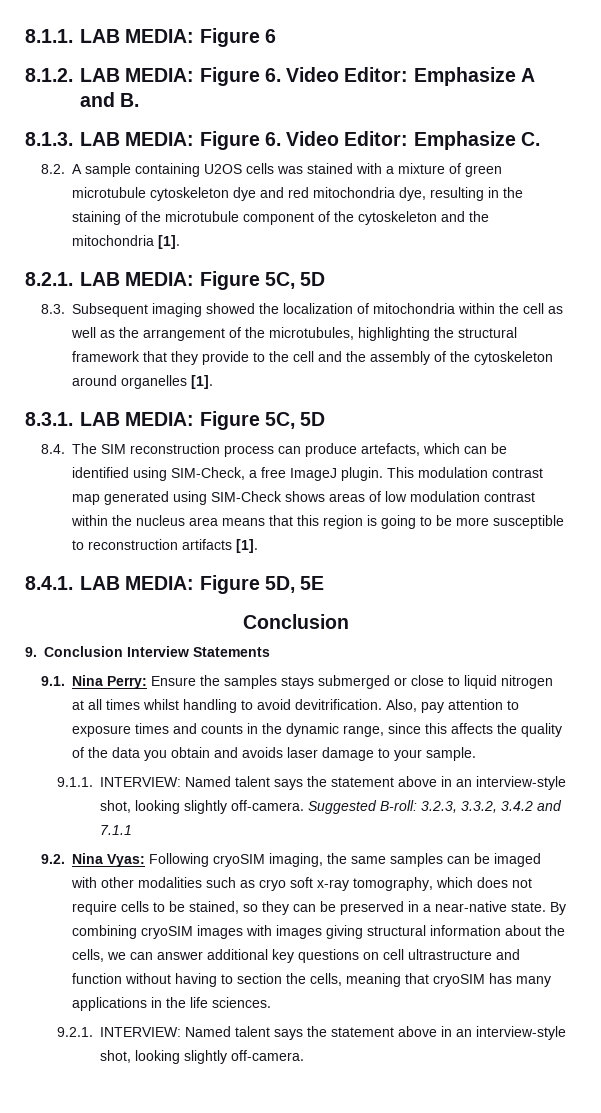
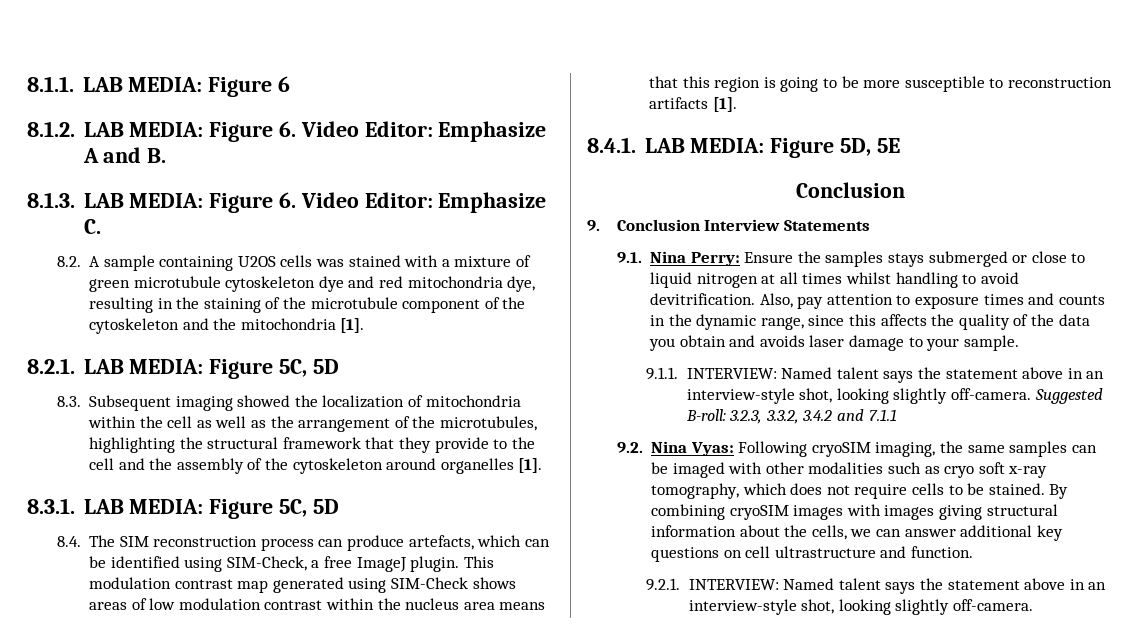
[188,901,546,915] stained, so they can be preserved in a near-native state. -> [988,483,1045,495] stained.
[71,973,551,987] [71,997,271,1011] function without having to section the cells, meaning that cryoSIM has many applications in the life sciences. -> [911,546,974,558] function.

